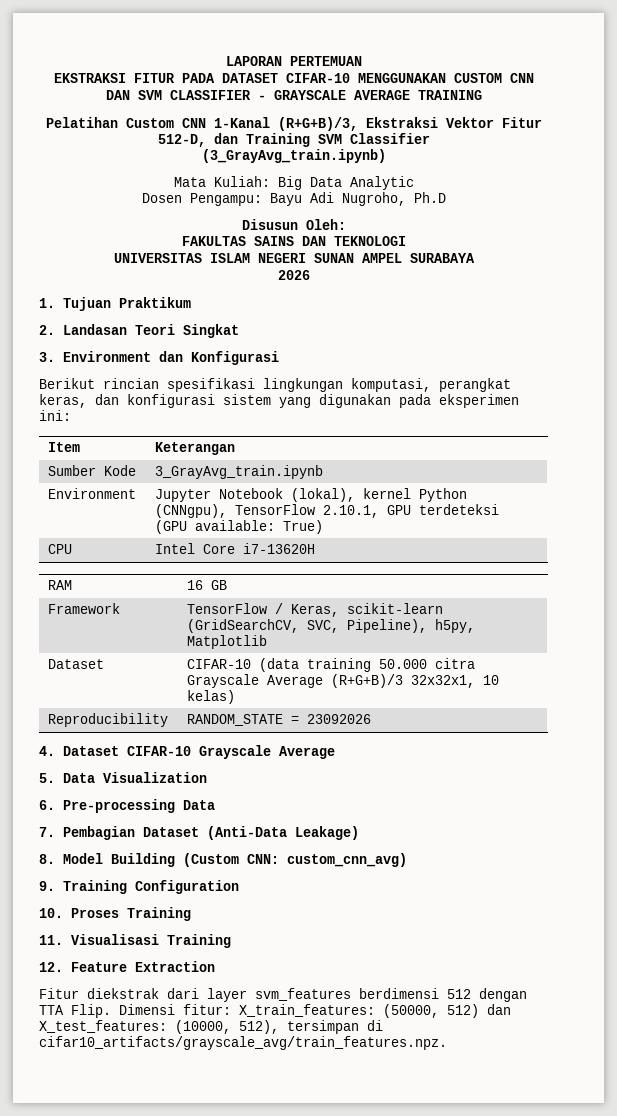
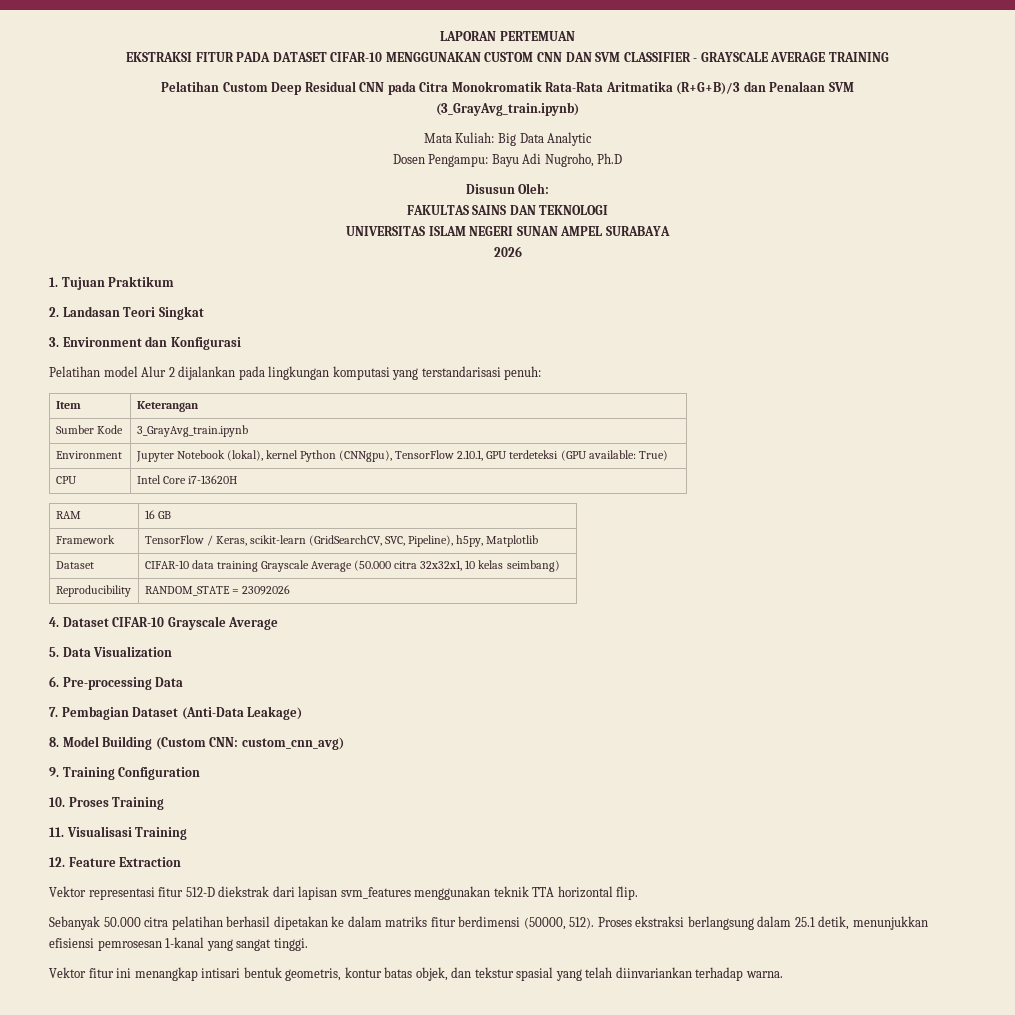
[182,117,542,131] [158,133,430,147] CNN 1-Kanal (R+G+B)/3, Ekstraksi Vektor Fitur 512-D, dan Training SVM Classifier -> [271,81,854,95] Deep Residual CNN pada Citra Monokromatik Rata-Rata Aritmatika (R+G+B)/3 dan Penalaan SVM
[39,378,511,392] [39,394,519,408] [39,410,71,421] Berikut rincian spesifikasi lingkungan komputasi, perangkat keras, dan konfigurasi sistem yang digunakan pada eksperimen ini: -> [49,366,542,380] Pelatihan model Alur 2 dijalankan pada lingkungan komputasi yang terstandarisasi penuh:
[259,658,476,672] [187,674,500,688] [187,690,236,704] (data training 50.000 citra Grayscale Average (R+G+B)/3 32x32x1, 10 kelas) -> [191,560,560,572] data training Grayscale Average (50.000 citra 32x32x1, 10 kelas seimbang)
[39,988,527,1002] [39,1004,511,1018] [39,1020,383,1034] [39,1036,447,1050] Fitur diekstrak dari layer svm_features berdimensi 512 dengan TTA Flip. Dimensi fitur: X_train_features: (50000, 512) dan X_test_features: (10000, 512), tersimpan di cifar10_artifacts/grayscale_avg/train_features.npz. -> [49,886,639,900] [49,916,928,930] [49,937,308,951] [49,967,783,981] Vektor representasi fitur 512-D diekstrak dari lapisan svm_features menggunakan teknik TTA horizontal flip. // Sebanyak 50.000 citra pelatihan berhasil dipetakan ke dalam matriks fitur berdimensi (50000, 512). Proses ekstraksi berlangsung dalam 25.1 detik, menunjukkan efisiensi pemrosesan 1-kanal yang sangat tinggi. // Vektor fitur ini menangkap intisari bentuk geometris, kontur batas objek, dan tekstur spasial yang telah diinvariankan terhadap warna.

